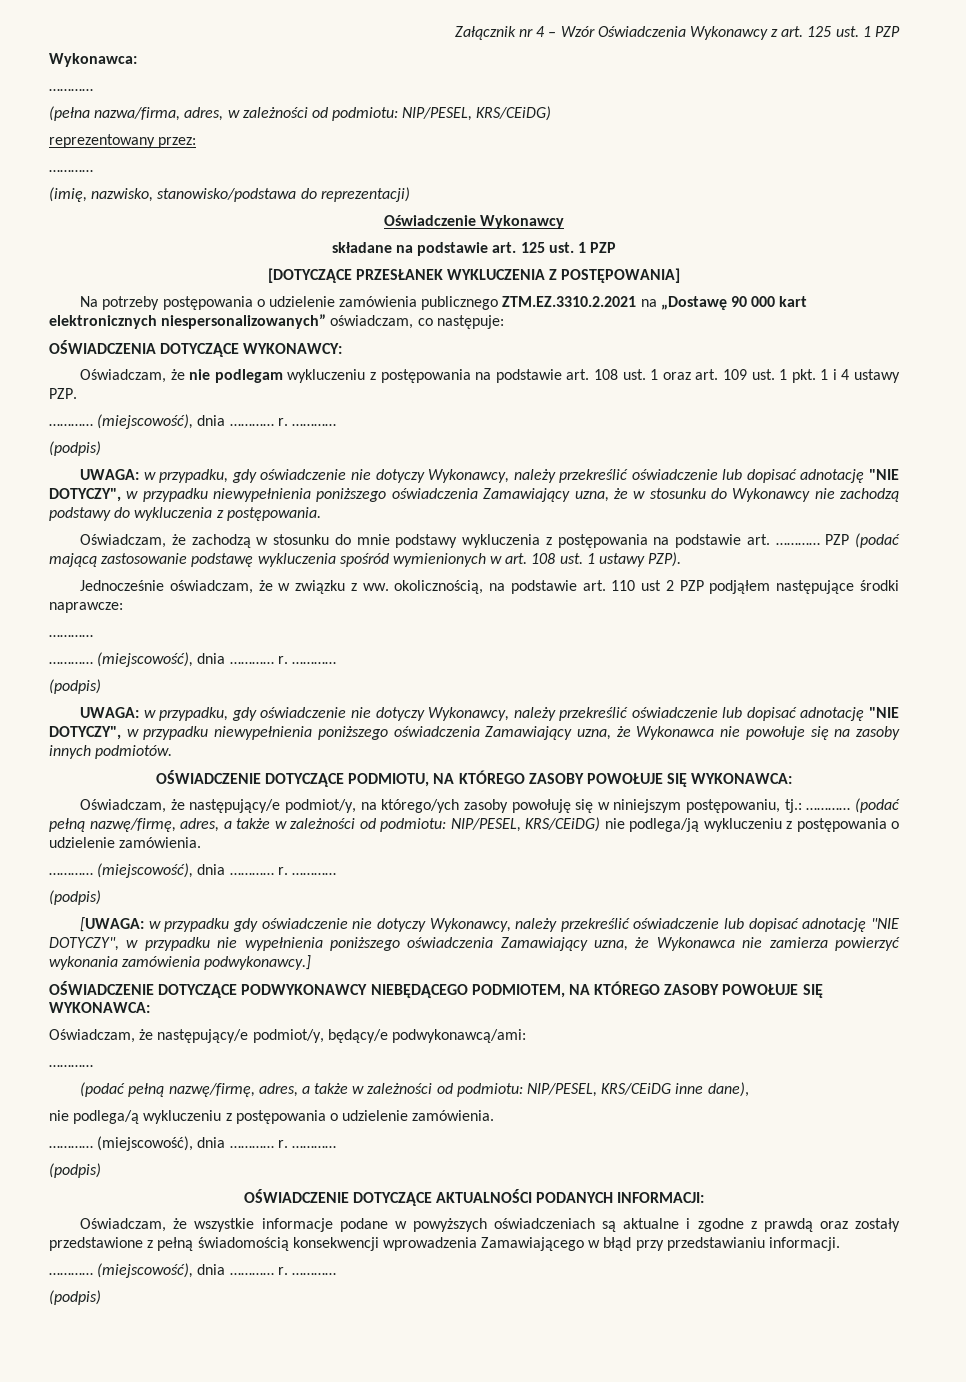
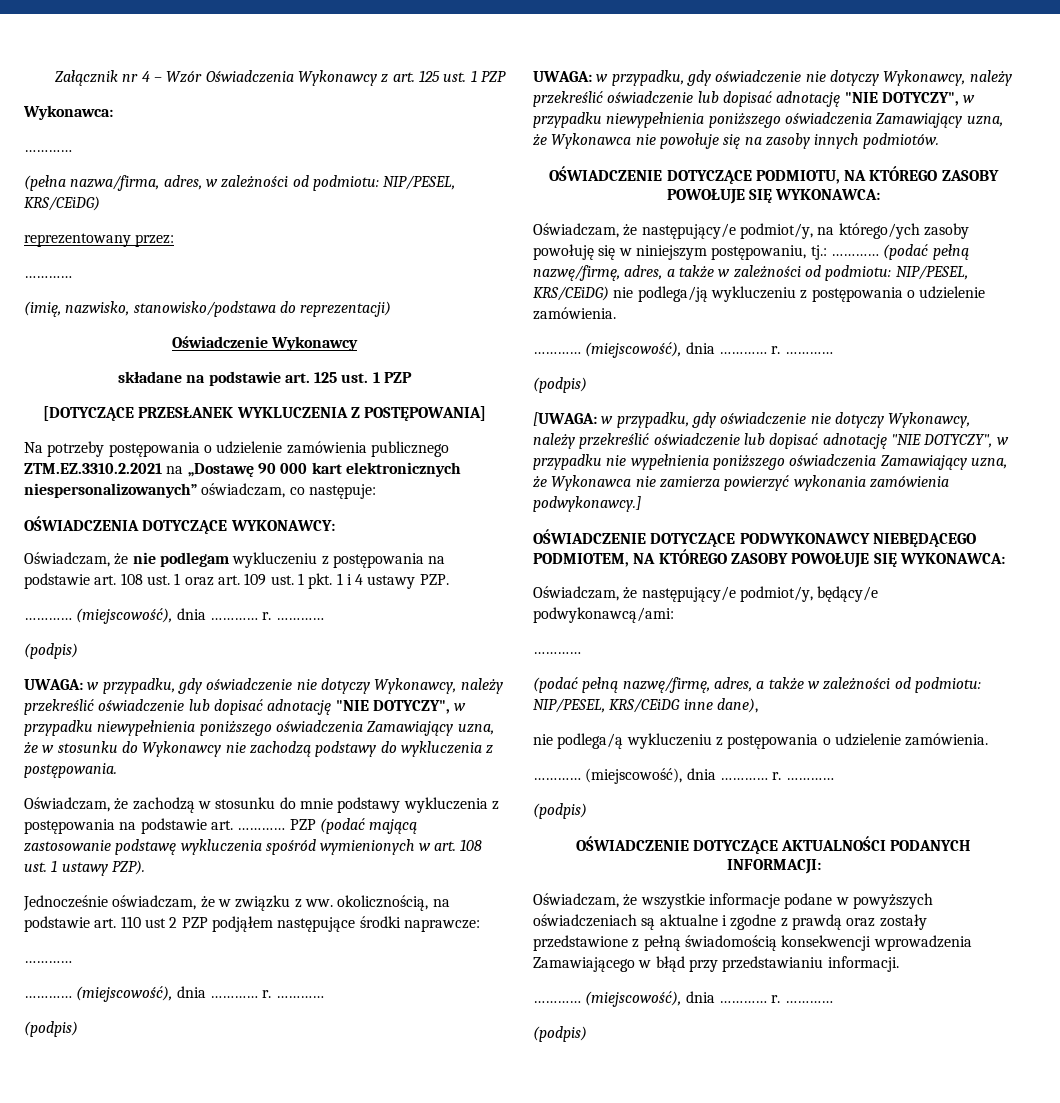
[164,918,230,932] przypadku -> [616,412,689,428] przypadku,

